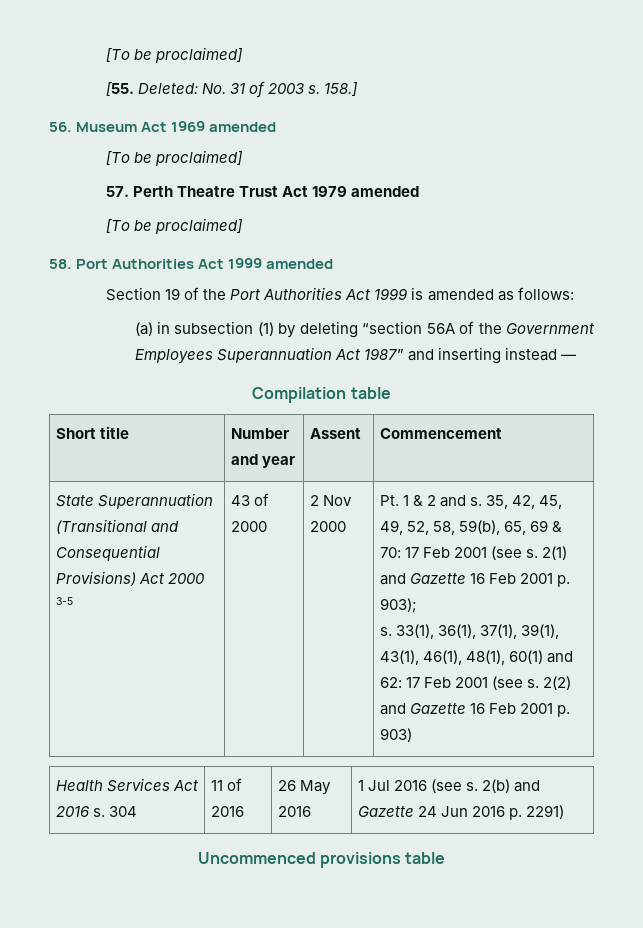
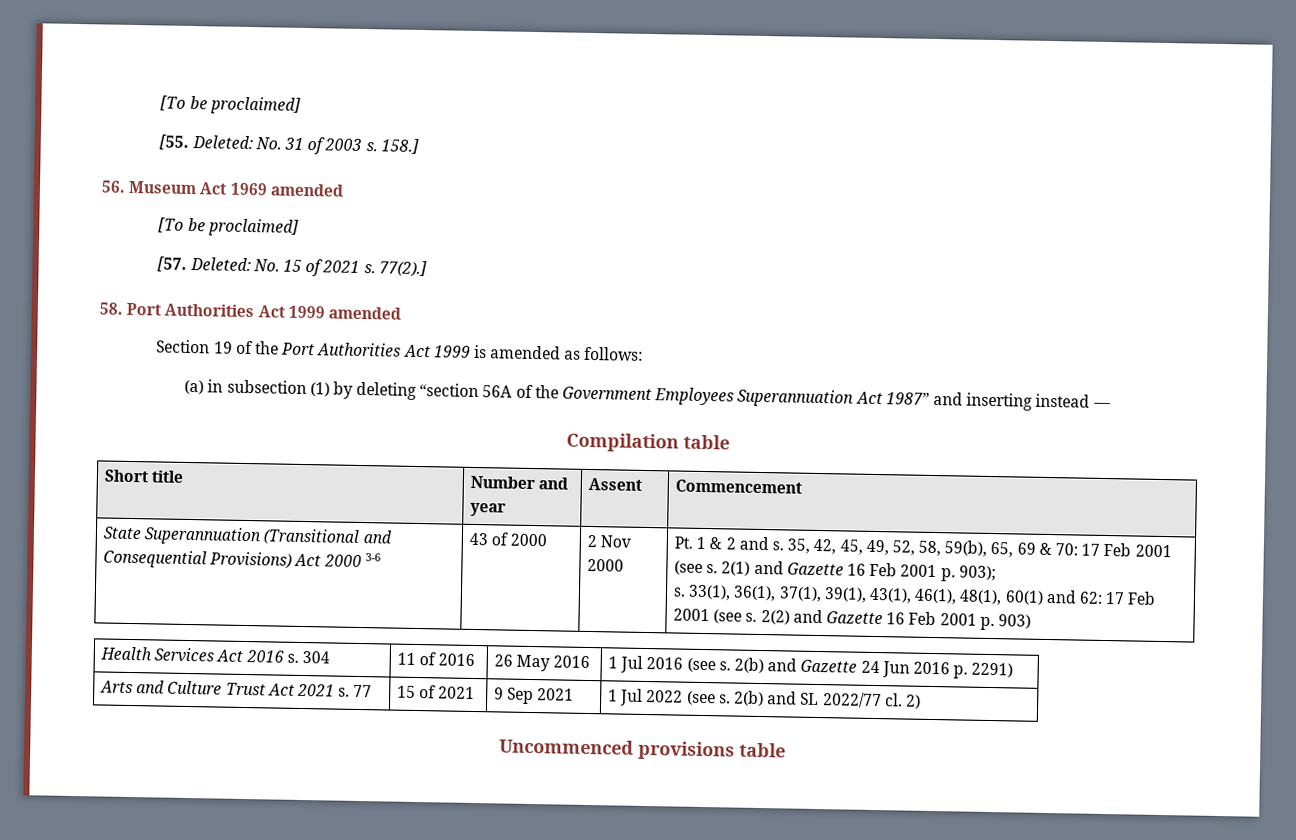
[106,186,420,197] [106,218,244,234] 57. Perth Theatre Trust Act 1979 amended // [To be proclaimed] -> [157,256,427,278] [57. Deleted: No. 15 of 2021 s. 77(2).]
[55,597,73,605] 3-5 -> [364,553,381,562] 3-6
(565, 812) none -> [100,680,373,698] [397,685,476,700] [494,687,575,705] [608,688,921,709] // Arts and Culture Trust Act 2021 s. 77 | 15 of 2021 | 9 Sep 2021 | 1 Jul 2022 (see s. 2(b) and SL 2022/77 cl. 2)

